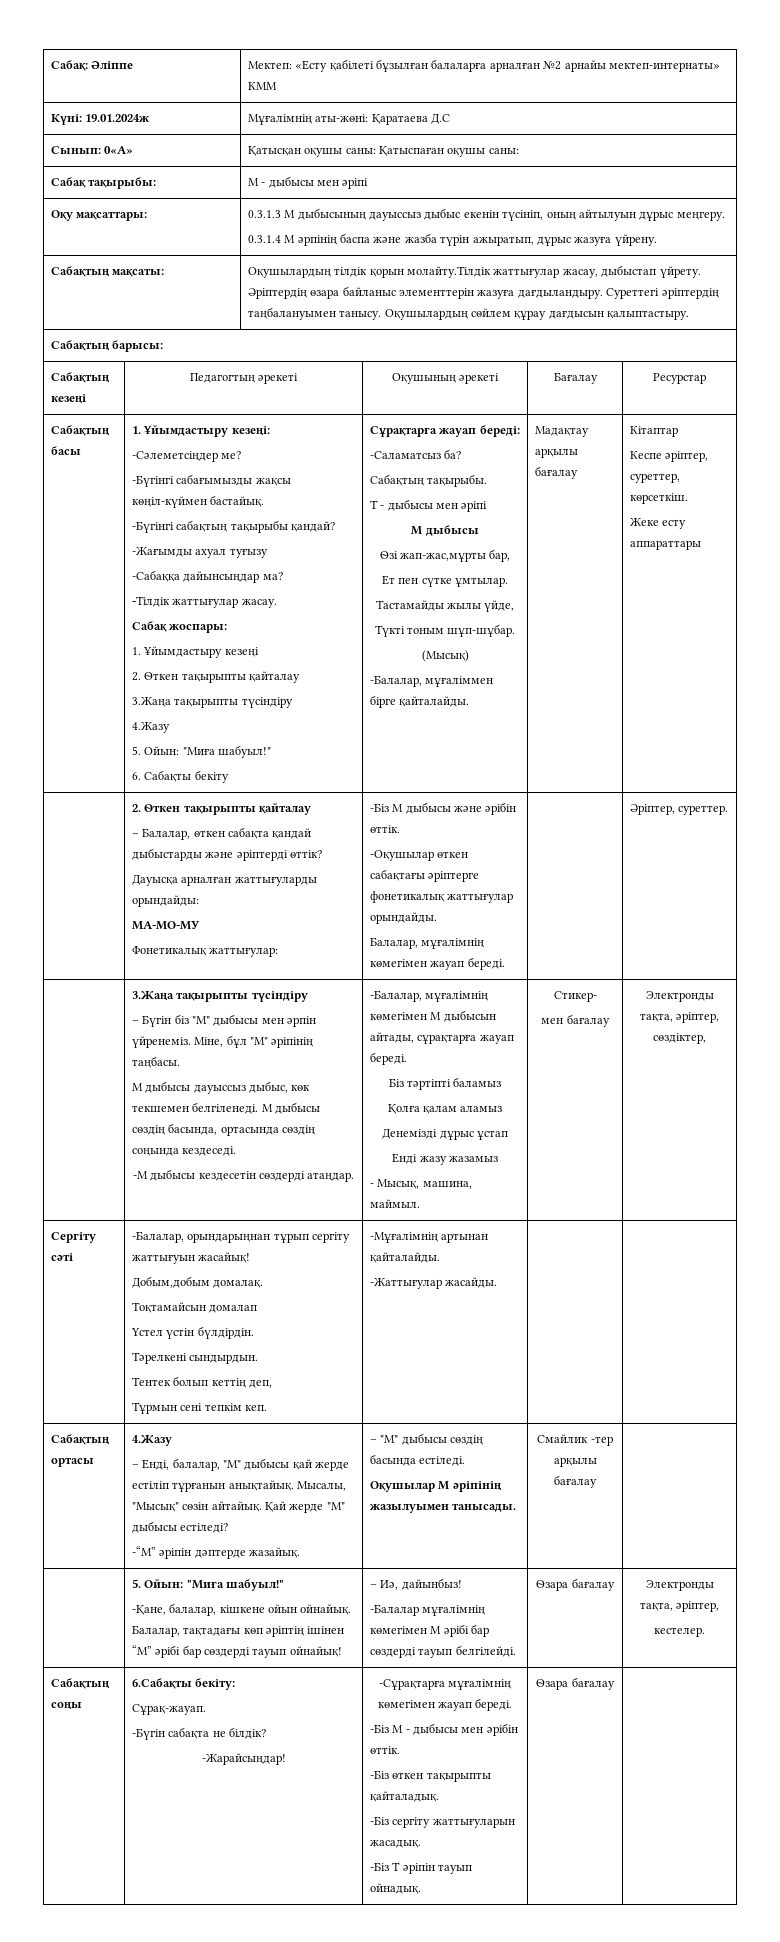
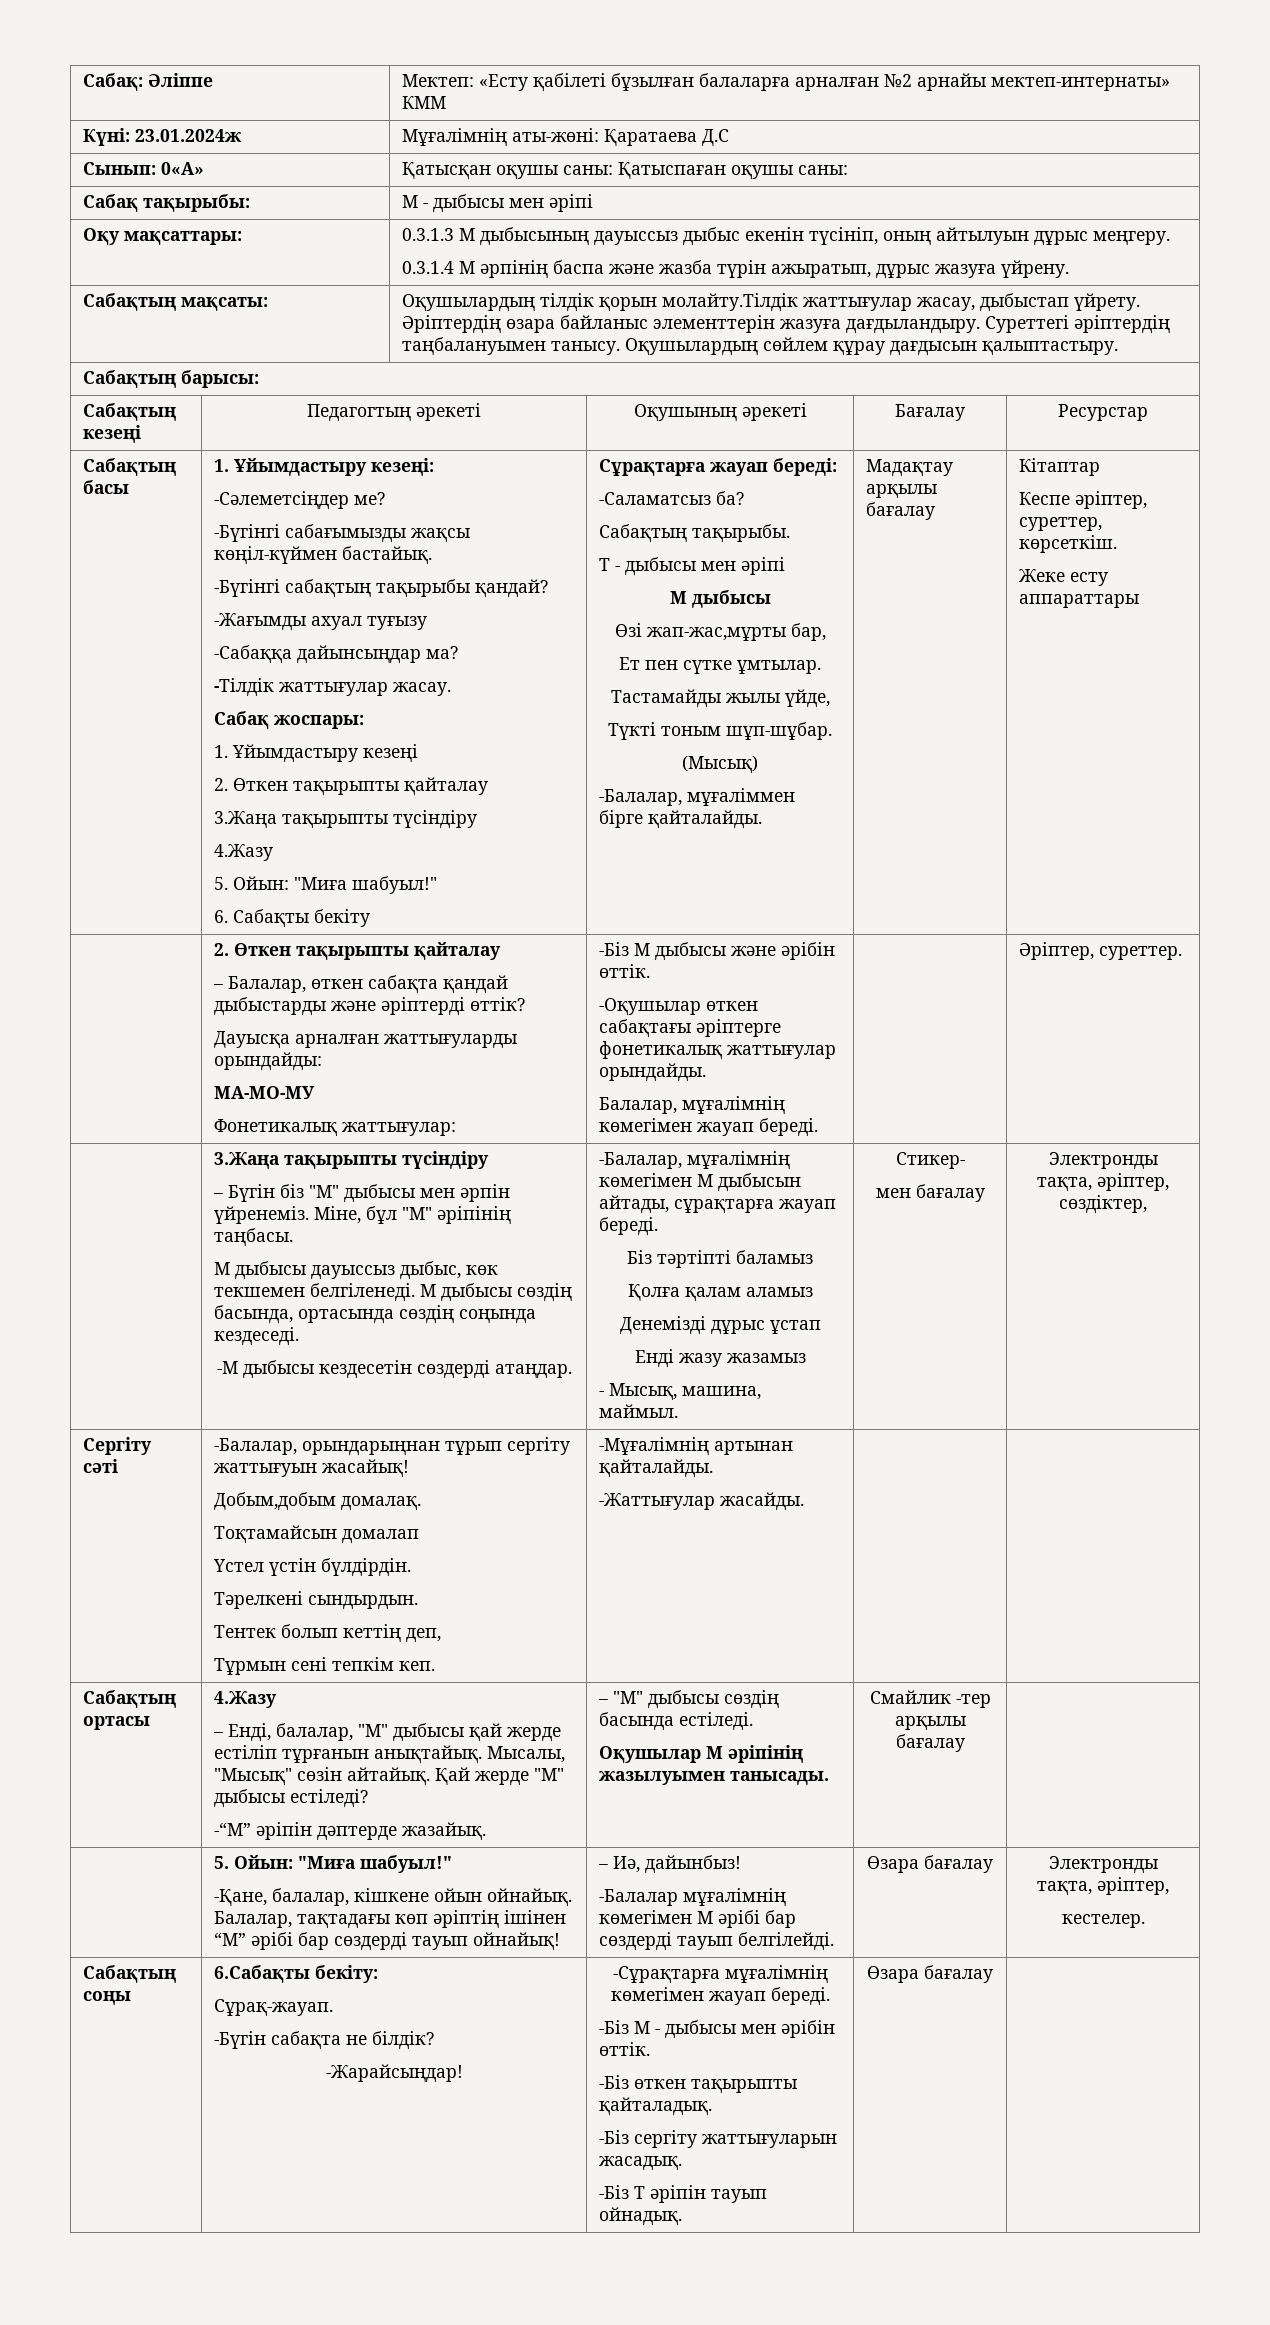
[85,114,150,122] 19.01.2024ж -> [135,129,243,142] 23.01.2024ж

